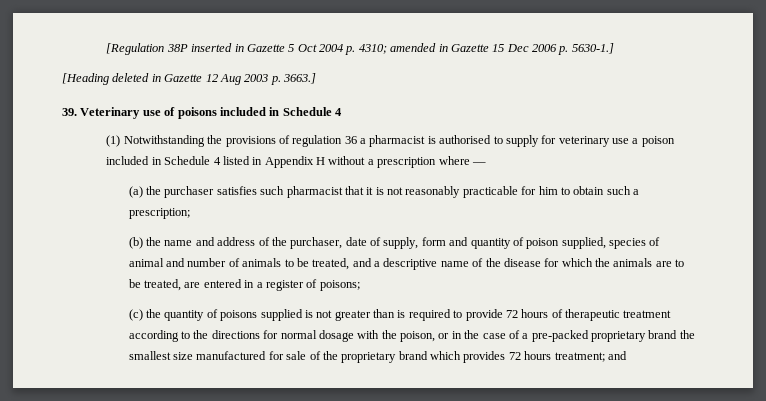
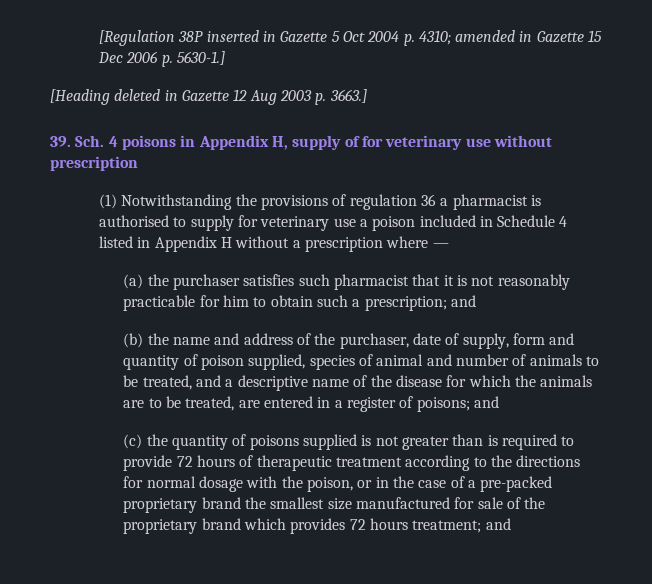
[80,107,342,119] Veterinary use of poisons included in Schedule 4 -> [75,135,552,150] [50,156,138,171] Sch. 4 poisons in Appendix H, supply of for veterinary use without prescription
(190, 213) none -> [450,295,476,307] and
(360, 285) none -> [473,396,499,408] and

